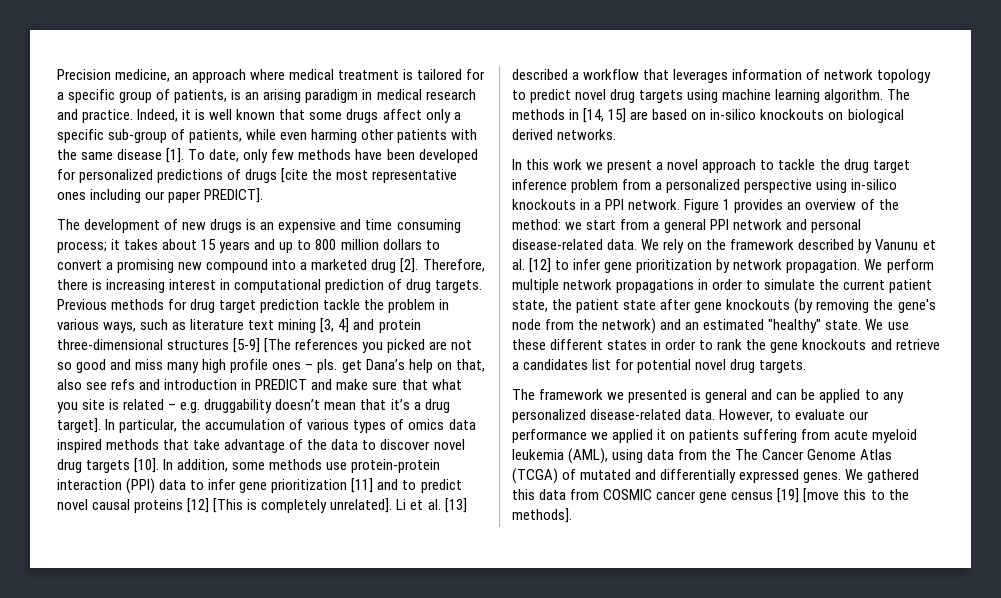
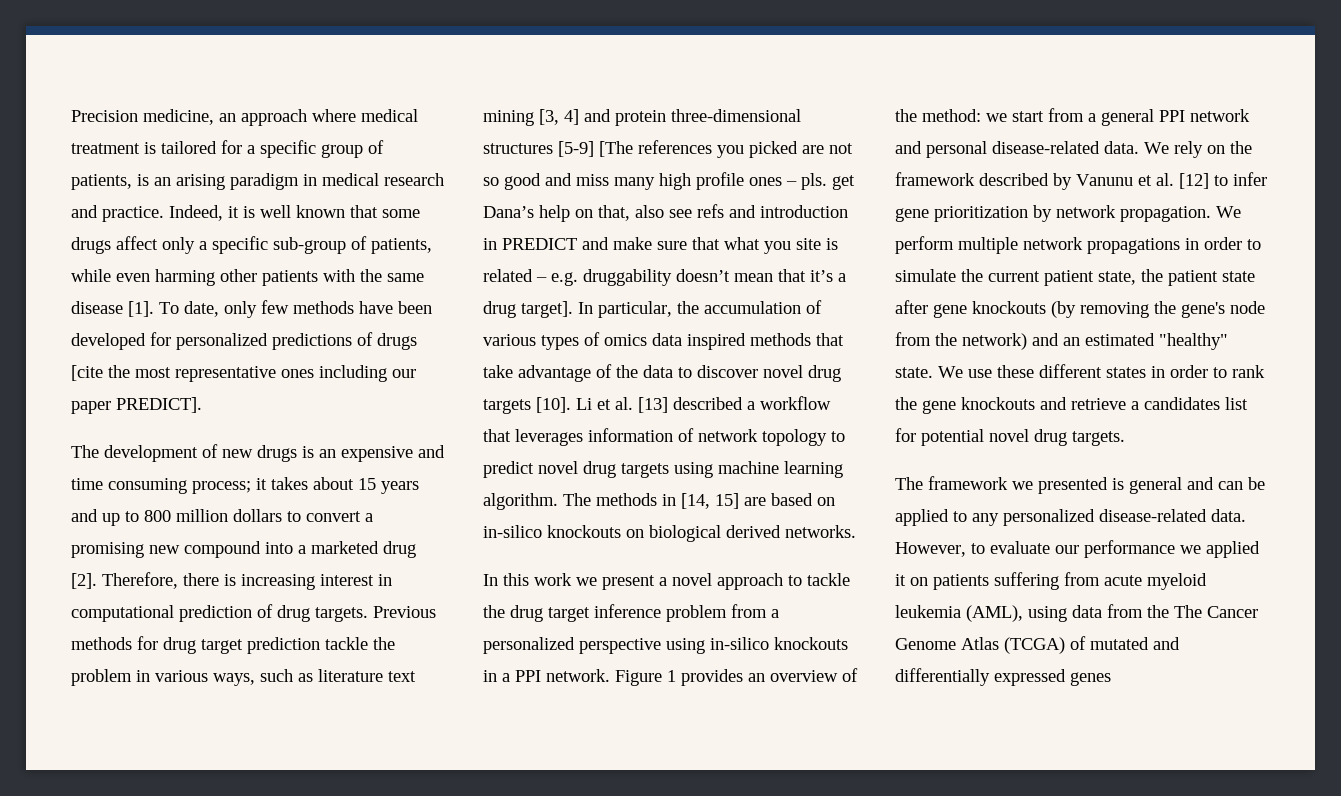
[163,459,441,473] [57,478,462,494] [57,498,393,513] In addition, some methods use protein-protein interaction (PPI) data to infer gene prioritization [11] and to predict novel causal proteins [12] [This is completely unrelated]. -> (571, 405) none
[803,469,920,483] [512,488,909,503] [512,508,572,523] genes. We gathered this data from COSMIC cancer gene census [19] [move this to the methods]. -> [1070,672,1111,686] genes

